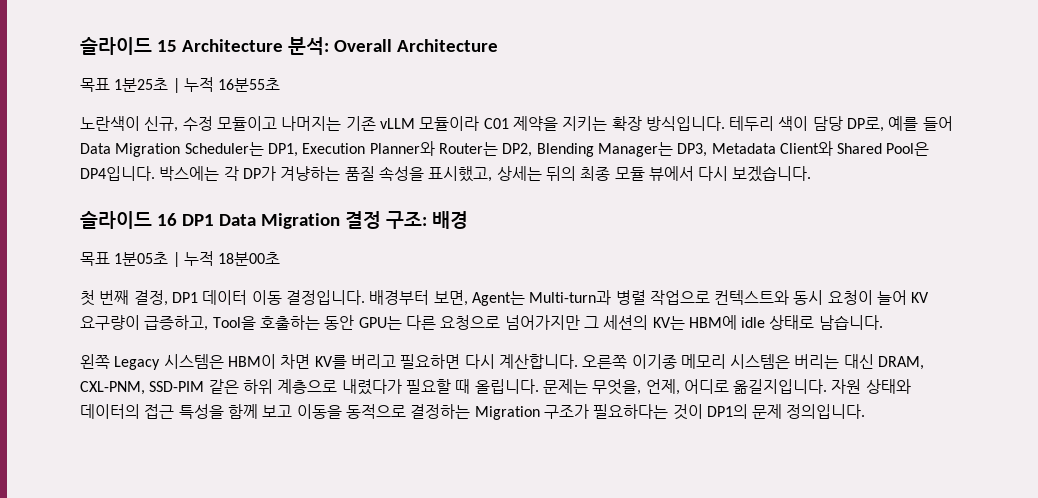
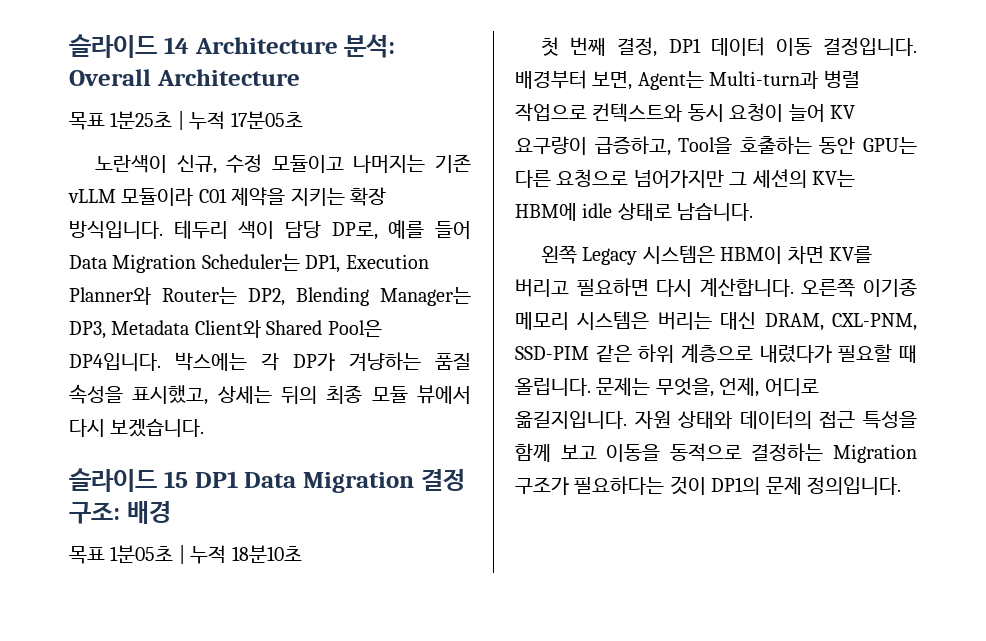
[80,37,177,55] 슬라이드 15 -> [69,34,189,58] 슬라이드 14
[218,78,281,92] 16분55초 -> [230,111,303,129] 17분05초
[156,213,177,226] 16 -> [163,471,188,488] 15
[218,252,281,266] 18분00초 -> [231,545,302,563] 18분10초

